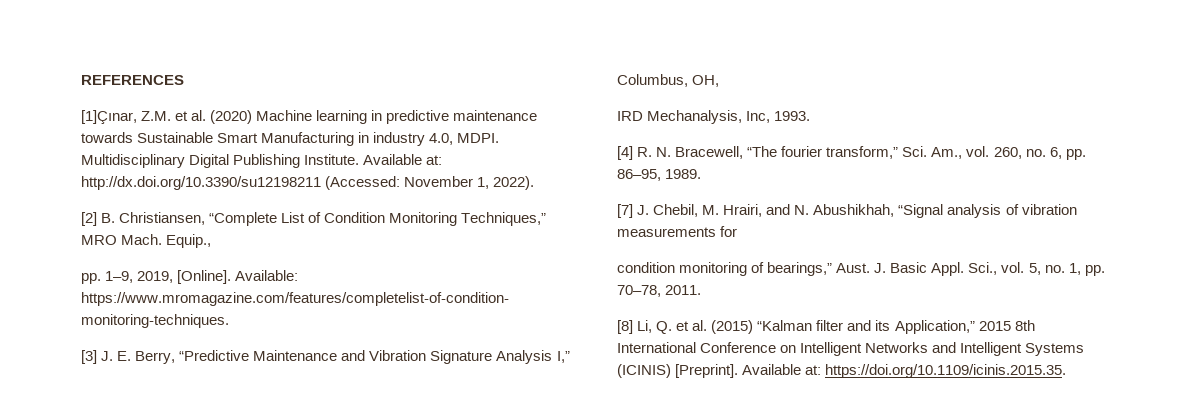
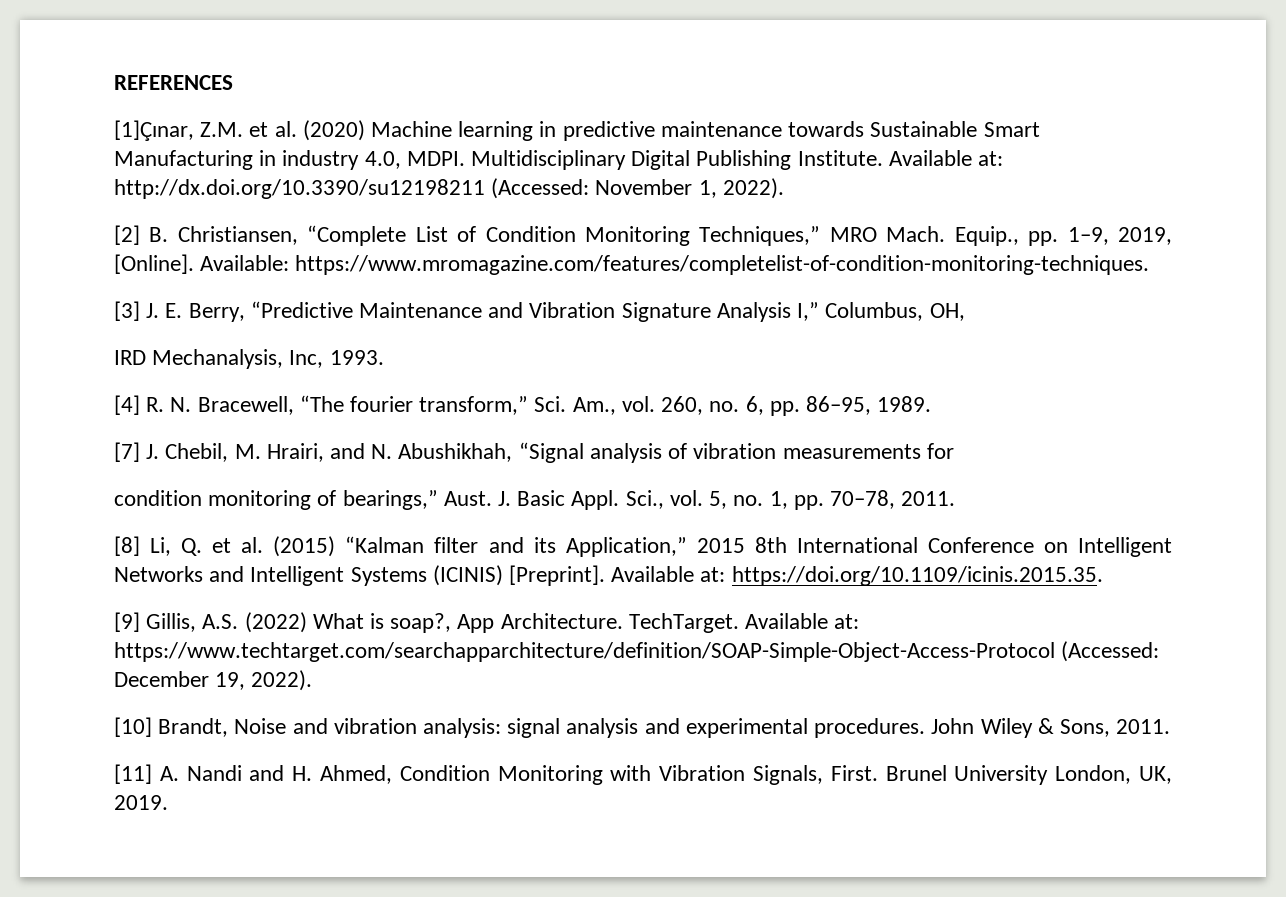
(212, 241) // -> (1019, 236) none
(1067, 371) none -> [114,612,860,633] [114,641,1160,662] [114,670,313,691] [114,717,1171,738] [114,764,1172,785] [114,795,168,810] // [9] Gillis, A.S. (2022) What is soap?, App Architecture. TechTarget. Available at: https://www.techtarget.com/searchapparchitecture/definition/SOAP-Simple-Object-Access-Protocol (Accessed: December 19, 2022). // [10] Brandt, Noise and vibration analysis: signal analysis and experimental procedures. John Wiley & Sons, 2011. // [11] A. Nandi and H. Ahmed, Condition Monitoring with Vibration Signals, First. Brunel University London, UK, 2019.

